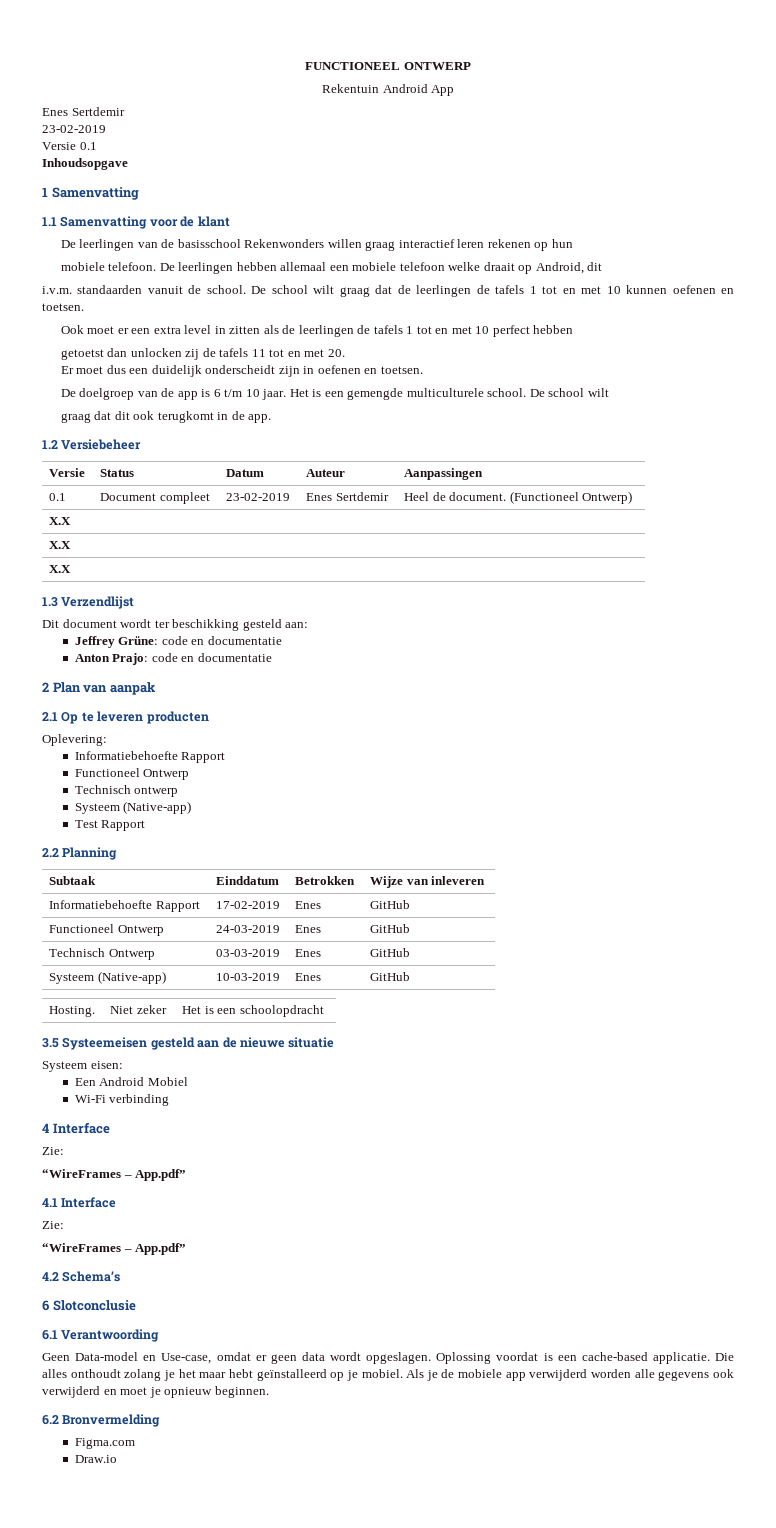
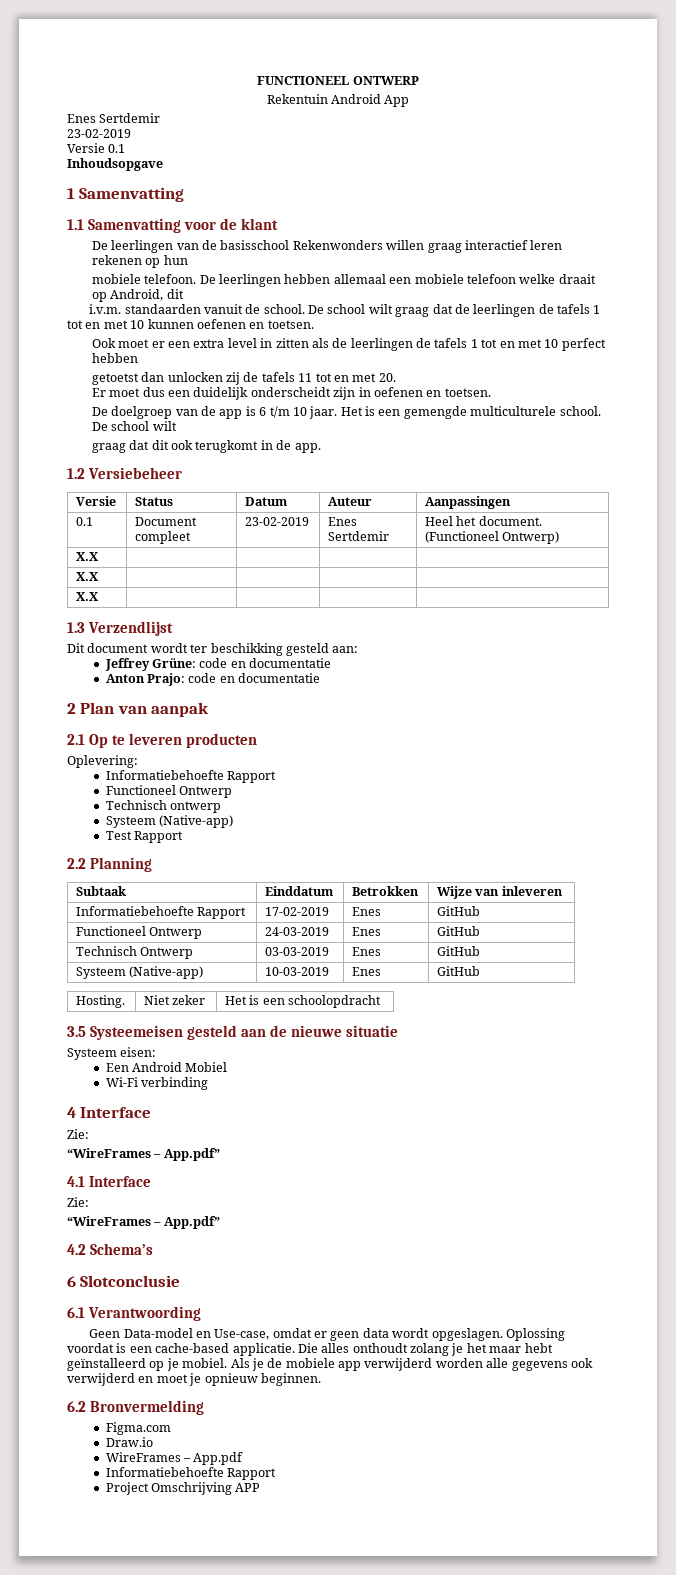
[432,492,446,501] de -> [456,516,477,526] het
(117, 1459) none -> [105,1452,244,1465] [105,1467,277,1480] [105,1482,261,1495] // WireFrames – App.pdf // Informatiebehoefte Rapport // Project Omschrijving APP

